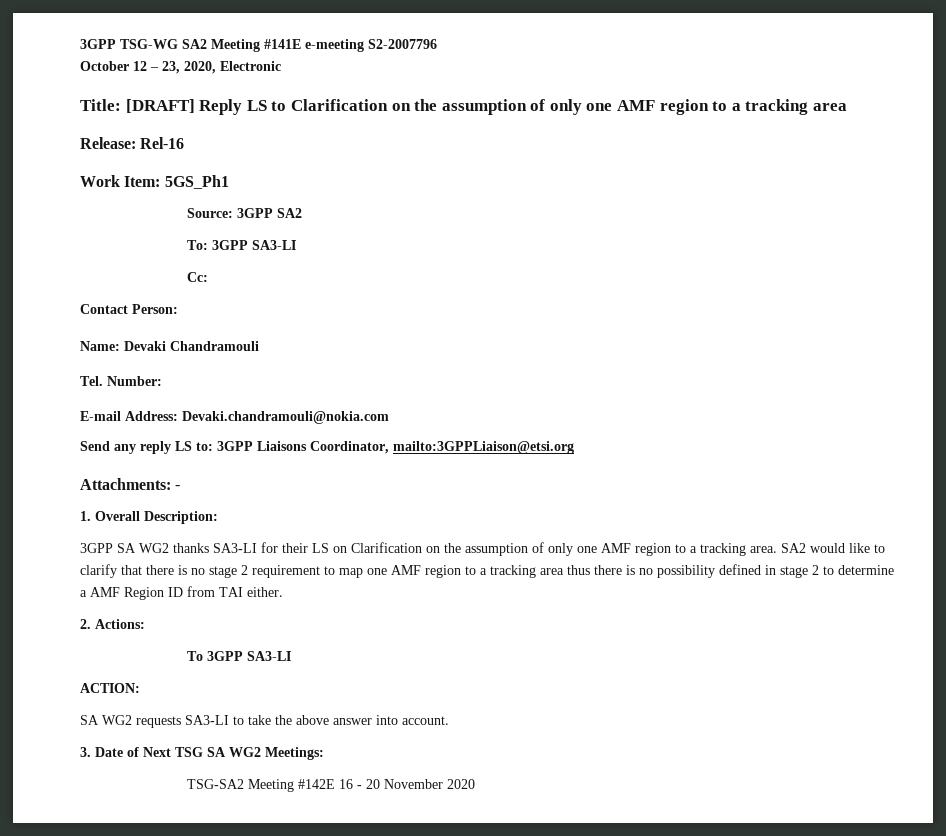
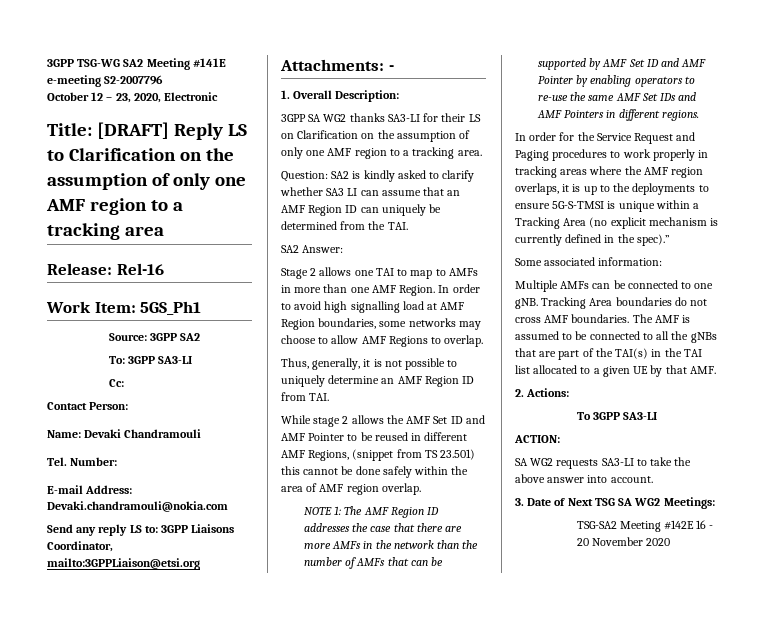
[781,543,885,553] [80,564,894,578] [80,586,283,600] SA2 would like to clarify that there is no stage 2 requirement to map one AMF region to a tracking area thus there is no possibility defined in stage 2 to determine a AMF Region ID from TAI either. -> [281,170,475,182] [280,187,461,196] [281,204,442,216] [281,221,408,230] [281,245,344,253] [281,267,478,279] [281,284,480,296] [281,301,465,313] [281,318,481,330] [281,335,484,347] [281,358,458,370] [281,375,475,387] [281,392,330,401] [281,415,485,427] [281,432,468,441] [281,449,476,461] [281,466,469,478] [281,483,421,495] [303,506,440,518] [303,523,463,532] [303,540,479,549] [303,557,444,569] [537,58,707,70] [537,75,695,87] [537,92,697,101] [536,109,699,121] [515,132,696,144] [515,149,709,161] [515,166,704,178] [515,183,709,195] [515,200,700,212] [515,217,719,229] [515,234,670,246] [515,257,663,266] [515,280,714,292] [515,297,708,309] [515,314,691,323] [515,331,717,343] [515,348,702,360] [515,365,716,377] // Question: SA2 is kindly asked to clarify whether SA3 LI can assume that an AMF Region ID can uniquely be determined from the TAI. // SA2 Answer: // Stage 2 allows one TAI to map to AMFs in more than one AMF Region. In order to avoid high signalling load at AMF Region boundaries, some networks may choose to allow AMF Regions to overlap. // Thus, generally, it is not possible to uniquely determine an AMF Region ID from TAI. // While stage 2 allows the AMF Set ID and AMF Pointer to be reused in different AMF Regions, (snippet from TS 23.501) this cannot be done safely within the area of AMF region overlap. // NOTE 1: The AMF Region ID addresses the case that there are more AMFs in the network than the number of AMFs that can be supported by AMF Set ID and AMF Pointer by enabling operators to re-use the same AMF Set IDs and AMF Pointers in different regions. // In order for the Service Request and Paging procedures to work properly in tracking areas where the AMF region overlaps, it is up to the deployments to ensure 5G-S-TMSI is unique within a Tracking Area (no explicit mechanism is currently defined in the spec).” // Some associated information: // Multiple AMFs can be connected to one gNB. Tracking Area boundaries do not cross AMF boundaries. The AMF is assumed to be connected to all the gNBs that are part of the TAI(s) in the TAI list allocated to a given UE by that AMF.

